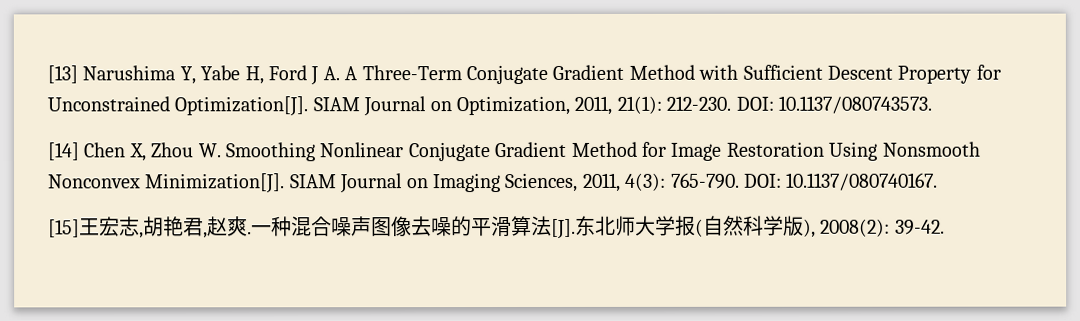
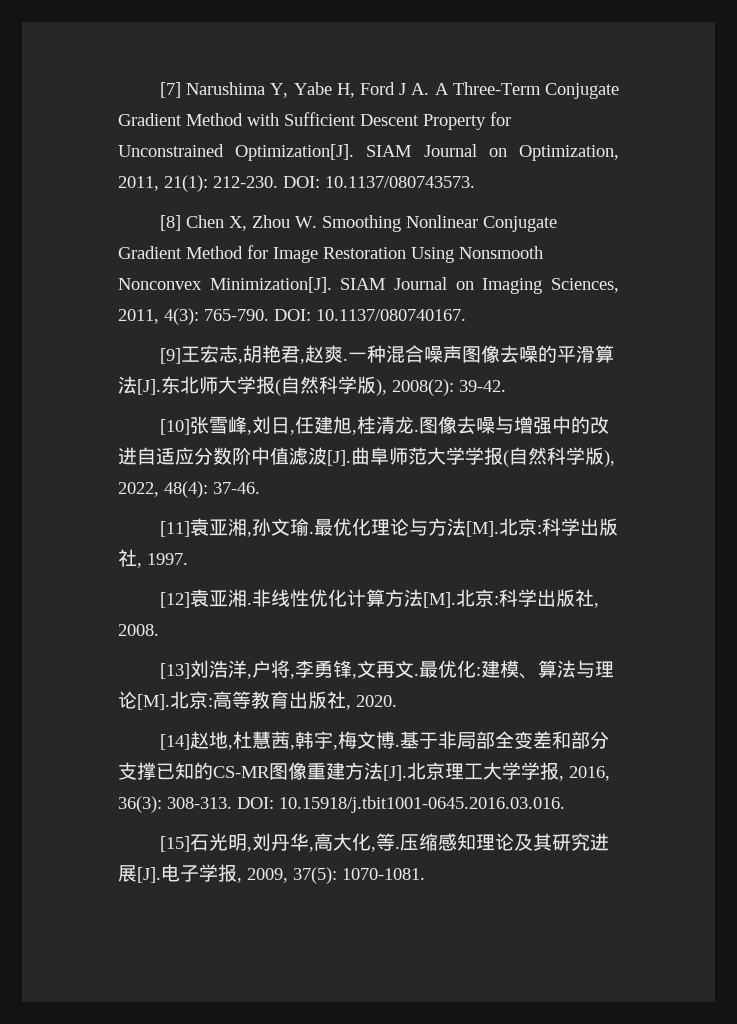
[47,65,78,84] [13] -> [159,82,181,98] [7]
[47,142,79,161] [14] -> [159,215,181,231] [8]
[48,219,80,238] [15] -> [159,348,181,364] [9]
(945, 227) none -> [159,416,609,435] [118,447,615,467] [118,481,260,498] [159,518,618,537] [118,549,188,568] [159,589,599,608] [118,624,159,636] [159,660,614,679] [118,691,397,710] [159,731,609,750] [118,762,610,781] [118,796,565,813] [159,833,609,852] [118,864,425,884] // [10]张雪峰,刘日,任建旭,桂清龙.图像去噪与增强中的改进自适应分数阶中值滤波[J].曲阜师范大学学报(自然科学版), 2022, 48(4): 37-46. // [11]袁亚湘,孙文瑜.最优化理论与方法[M].北京:科学出版社, 1997. // [12]袁亚湘.非线性优化计算方法[M].北京:科学出版社, 2008. // [13]刘浩洋,户将,李勇锋,文再文.最优化:建模、算法与理论[M].北京:高等教育出版社, 2020. // [14]赵地,杜慧茜,韩宇,梅文博.基于非局部全变差和部分支撑已知的CS-MR图像重建方法[J].北京理工大学学报, 2016, 36(3): 308-313. DOI: 10.15918/j.tbit1001-0645.2016.03.016. // [15]石光明,刘丹华,高大化,等.压缩感知理论及其研究进展[J].电子学报, 2009, 37(5): 1070-1081.

